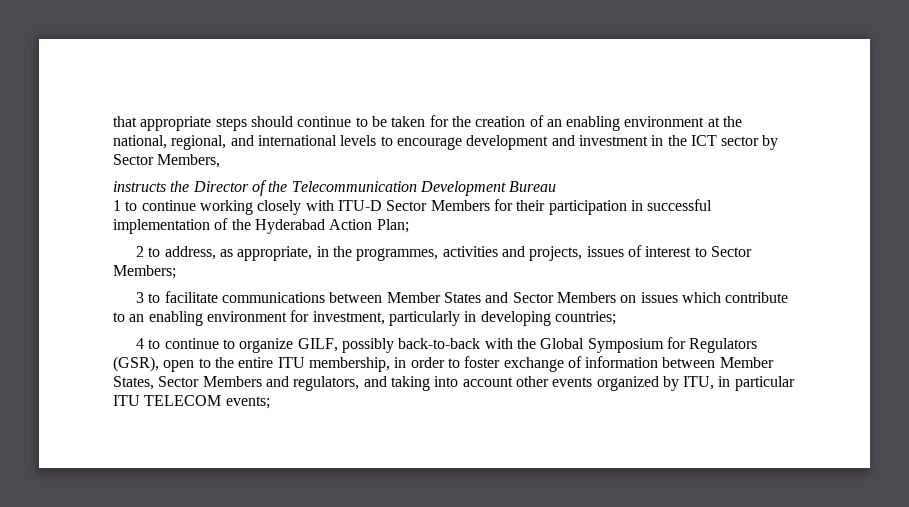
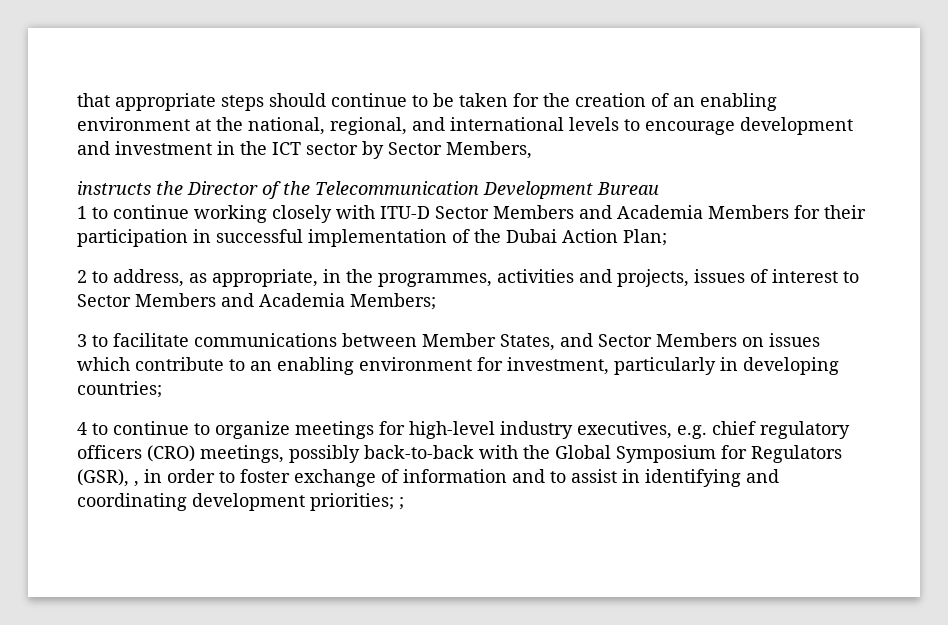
(490, 205) none -> [579,205,789,219] and Academia Members
[254,219,325,234] Hyderabad -> [506,229,557,243] Dubai
(752, 251) none -> [135,293,345,307] Members and Academia
[444,292,482,303] States -> [500,334,555,351] States,
[297,338,338,352] GILF, -> [295,421,850,439] [77,445,284,463] meetings for high-level industry executives, e.g. chief regulatory officers (CRO) meetings,
[163,357,390,372] open to the entire ITU membership, -> [134,481,139,487] ,
[662,357,774,368] [113,376,795,391] [113,395,270,409] between Member States, Sector Members and regulators, and taking into account other events organized by ITU, in particular ITU TELECOM events; -> [512,469,779,487] [77,493,404,511] and to assist in identifying and coordinating development priorities; ;

